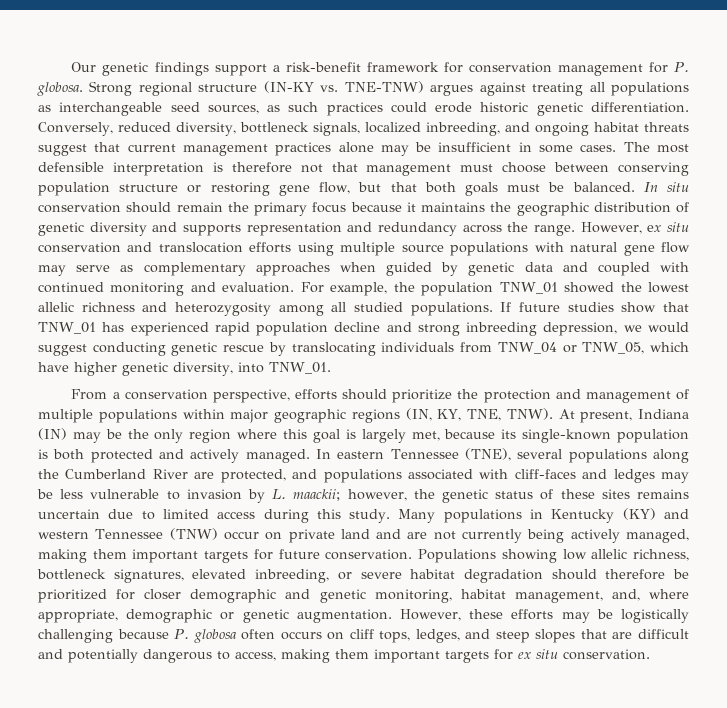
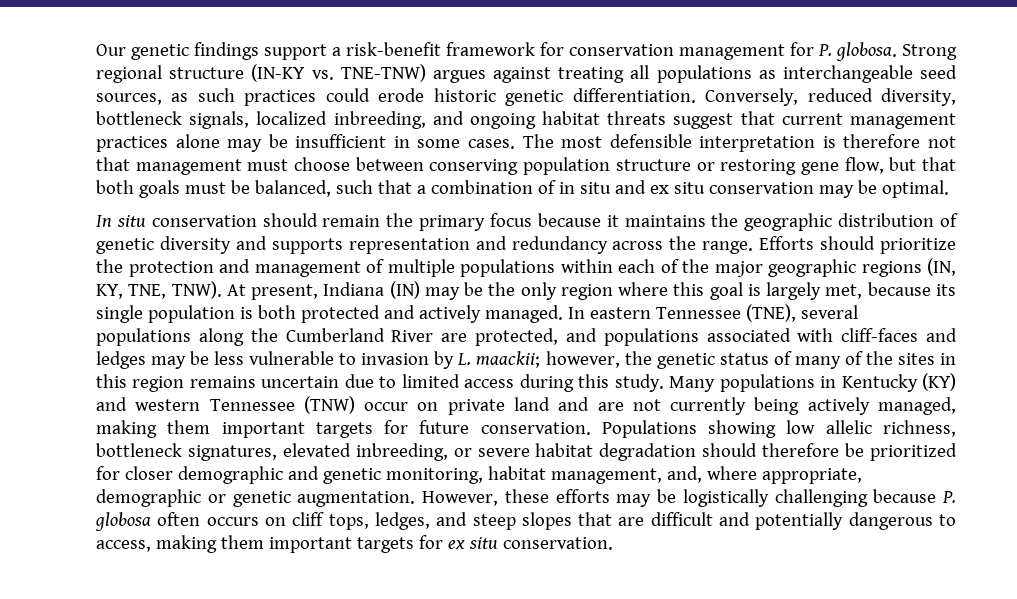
[572,182,635,192] balanced. -> [254,180,949,198] balanced, such that a combination of in situ and ex situ conservation may be optimal. //
[580,222,689,234] [38,242,690,256] [38,262,689,276] [38,282,689,296] [38,302,689,316] [38,322,689,336] [38,342,690,356] [38,362,331,376] [71,389,338,403] However, ex situ conservation and translocation efforts using multiple source populations with natural gene flow may serve as complementary approaches when guided by genetic data and coupled with continued monitoring and evaluation. For example, the population TNW_01 showed the lowest allelic richness and heterozygosity among all studied populations. If future studies show that TNW_01 has experienced rapid population decline and strong inbreeding depression, we would suggest conducting genetic rescue by translocating individuals from TNW_04 or TNW_05, which have higher genetic diversity, into TNW_01. // From a conservation perspective, efforts -> [759,236,815,250] Efforts
(225, 414) none -> [618,259,709,273] each of the
[522,429,612,443] single-known -> [96,305,143,323] single
[560,489,630,499] these sites -> [794,351,957,369] [96,374,185,392] many of the sites in this region

